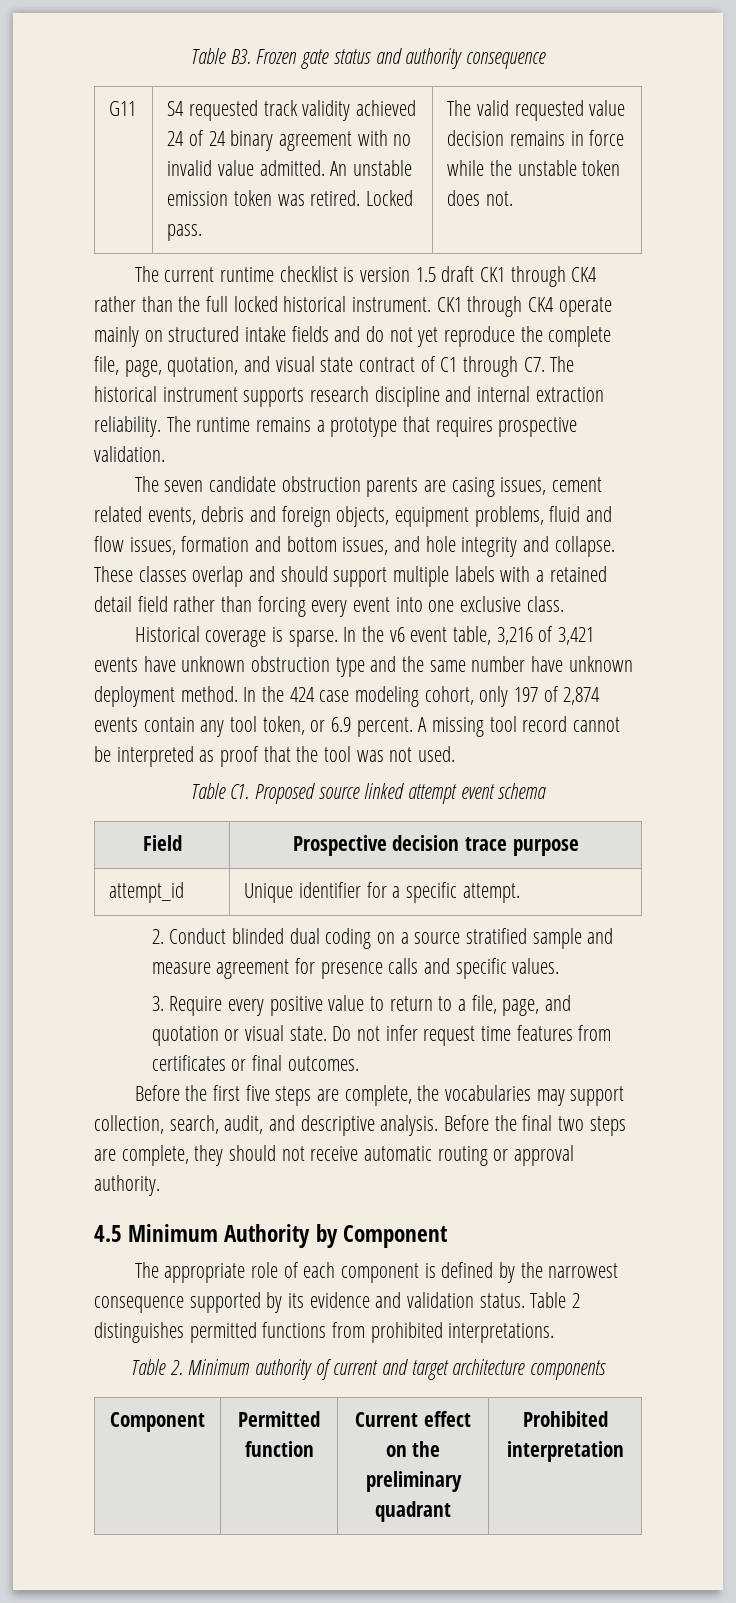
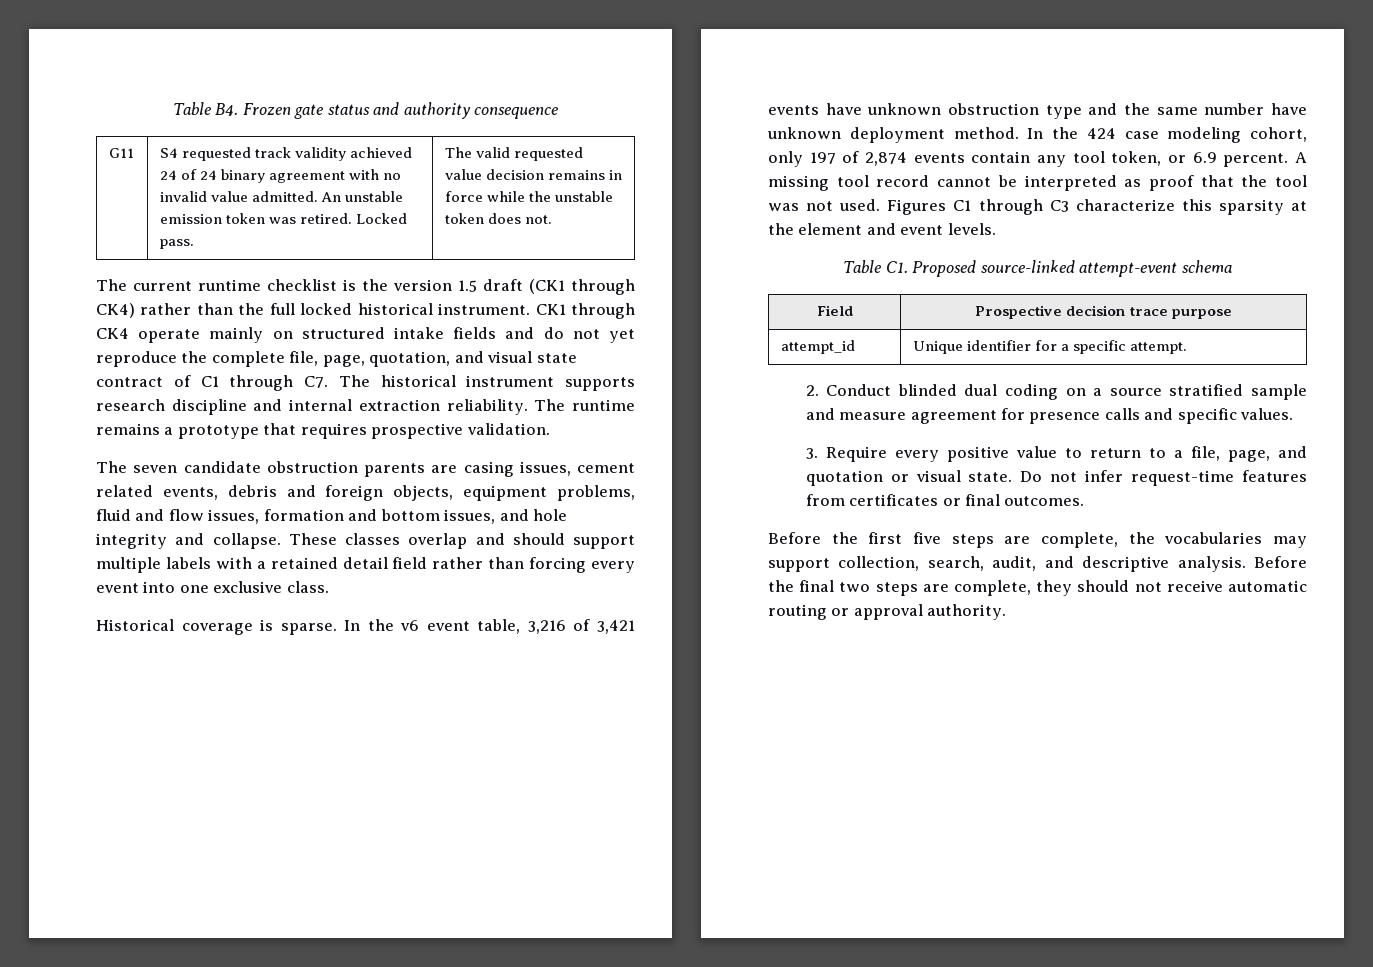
[191,48,251,64] Table B3. -> [172,102,239,116] Table B4.
(355, 274) none -> [362,279,388,291] the
[479,266,598,287] CK1 through CK4 -> [529,279,635,295] [96,303,135,318] (CK1 through CK4)
(456, 754) none -> [887,199,1307,215] [768,223,996,235] Figures C1 through C3 characterize this sparsity at the element and event levels.
[318,783,495,804] source linked attempt event -> [980,260,1178,277] source-linked attempt-event
[423,1026,511,1046] request time -> [1131,470,1235,486] request-time
[94,1224,447,1248] [134,1262,619,1283] [94,1292,581,1313] [94,1322,555,1343] [130,1359,607,1380] [110,1412,205,1432] [238,1411,320,1427] [244,1441,314,1457] [355,1411,471,1427] [385,1441,441,1457] [365,1471,462,1492] [375,1501,451,1522] [522,1411,608,1427] [506,1441,624,1462] // 4.5 Minimum Authority by Component // The appropriate role of each component is defined by the narrowest consequence supported by its evidence and validation status. Table 2 distinguishes permitted functions from prohibited interpretations. // Table 2. Minimum authority of current and target architecture components // Component | Permitted function | Current effect on the preliminary quadrant | Prohibited interpretation -> (1007, 612) none

